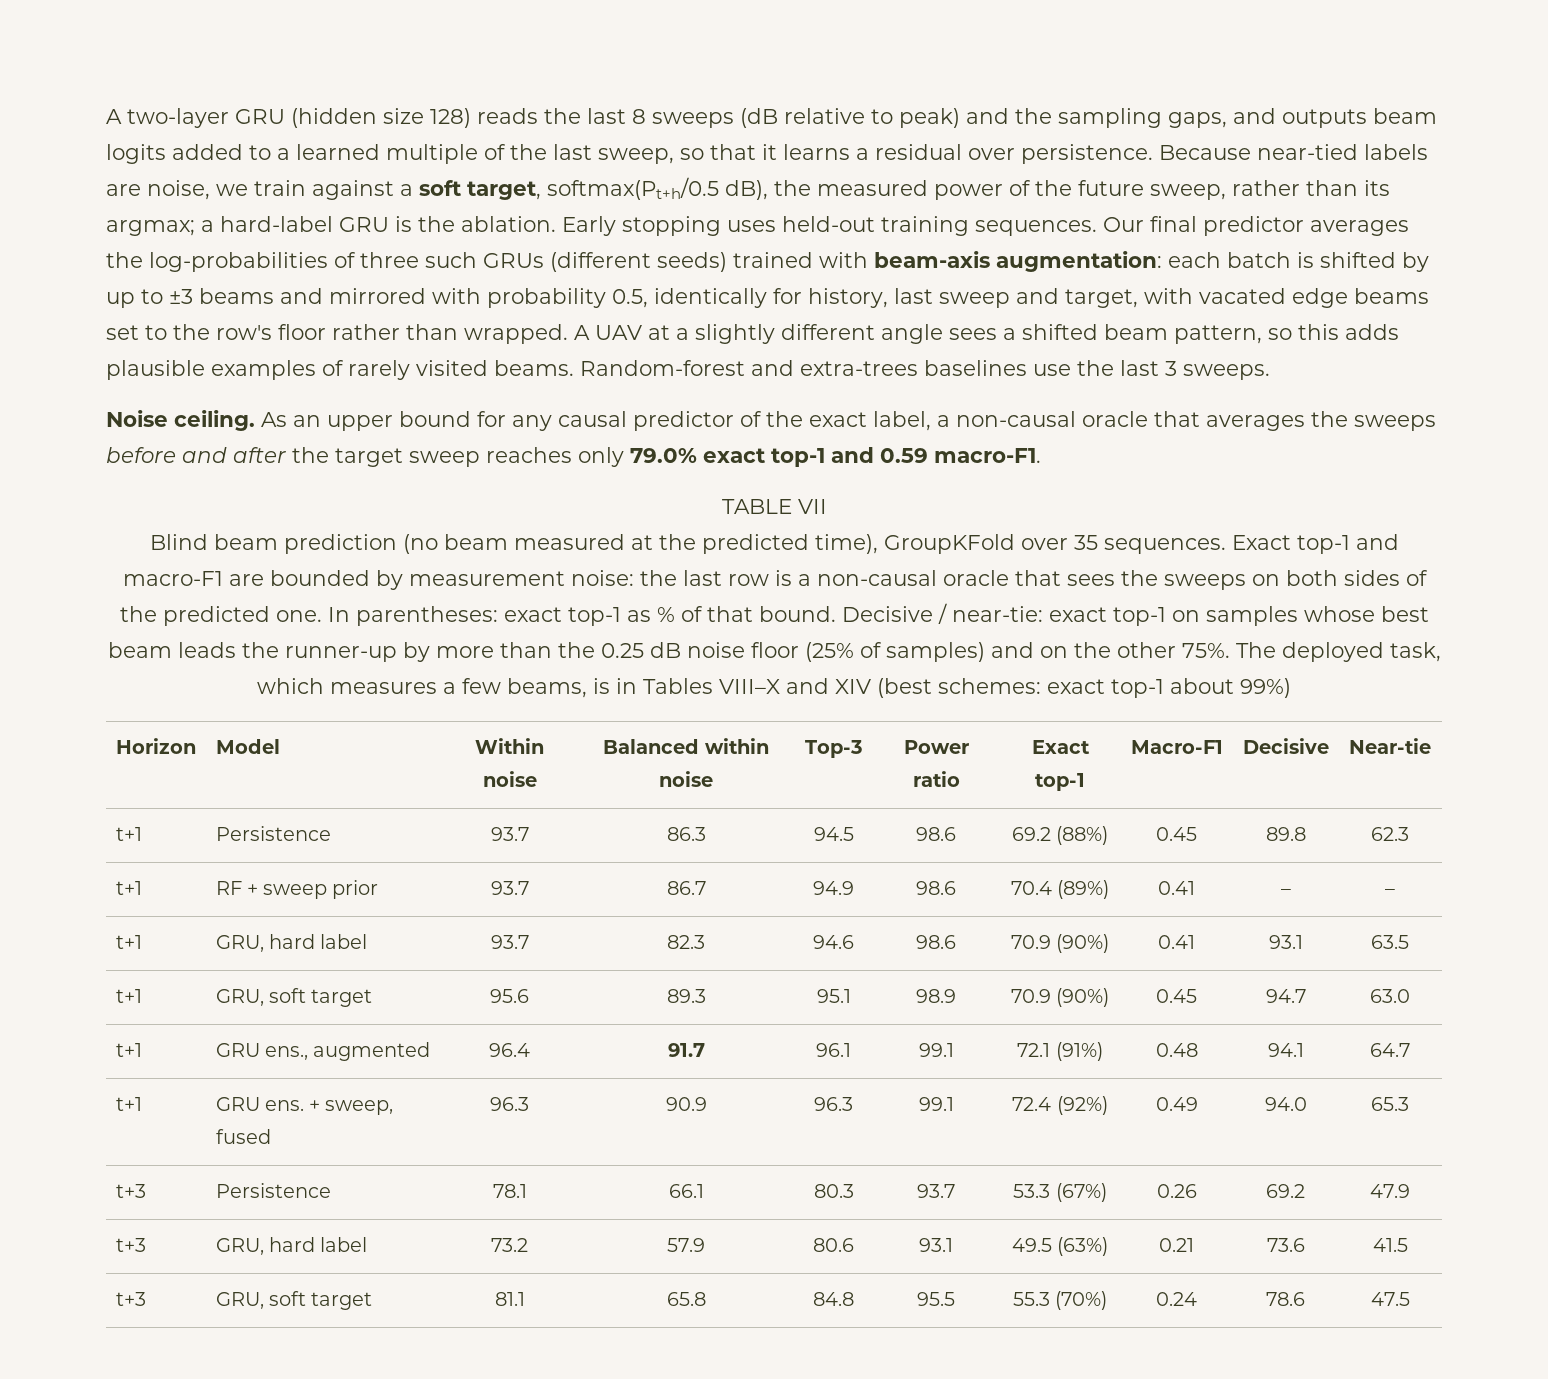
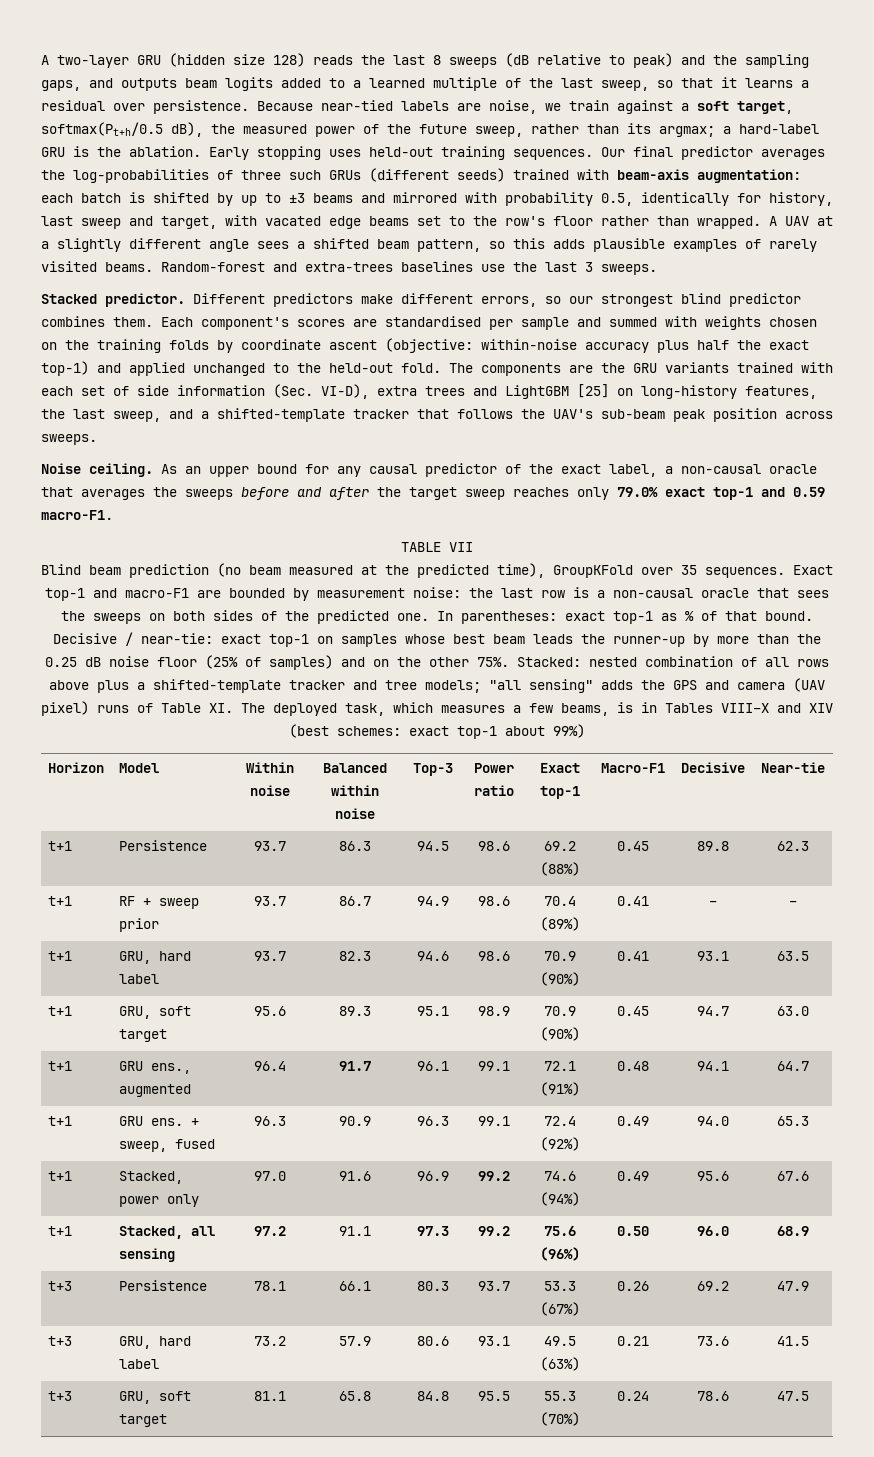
(1270, 372) none -> [41,293,801,307] [41,316,817,330] [41,338,809,353] [41,361,833,376] [41,384,817,399] [41,408,833,422] [41,434,97,445] // Stacked predictor. Different predictors make different errors, so our strongest blind predictor combines them. Each component's scores are standardised per sample and summed with weights chosen on the training folds by coordinate ascent (objective: within-noise accuracy plus half the exact top-1) and applied unchanged to the held-out fold. The components are the GRU variants trained with each set of side information (Sec. VI-D), extra trees and LightGBM [25] on long-history features, the last sweep, and a shifted-template tracker that follows the UAV's sub-beam peak position across sweeps.
(1230, 650) none -> [517,656,829,667] [49,678,825,693] [41,701,233,716] Stacked: nested combination of all rows above plus a shifted-template tracker and tree models; "all sensing" adds the GPS and camera (UAV pixel) runs of Table XI.
(1409, 1104) none -> [48,1171,73,1181] [119,1171,184,1184] [119,1194,200,1207] [253,1171,286,1181] [339,1171,371,1181] [416,1171,449,1181] [477,1171,510,1181] [543,1171,576,1181] [539,1192,580,1206] [616,1171,649,1181] [696,1171,729,1181] [776,1171,809,1181] [48,1226,73,1236] [119,1226,216,1239] [119,1248,176,1262] [253,1226,286,1236] [339,1226,371,1236] [416,1226,449,1236] [477,1226,510,1236] [543,1226,576,1236] [539,1247,580,1261] [616,1226,649,1236] [696,1226,729,1236] [776,1226,809,1236] // t+1 | Stacked, power only | 97.0 | 91.6 | 96.9 | 99.2 | 74.6 (94%) | 0.49 | 95.6 | 67.6 // t+1 | Stacked, all sensing | 97.2 | 91.1 | 97.3 | 99.2 | 75.6 (96%) | 0.50 | 96.0 | 68.9

